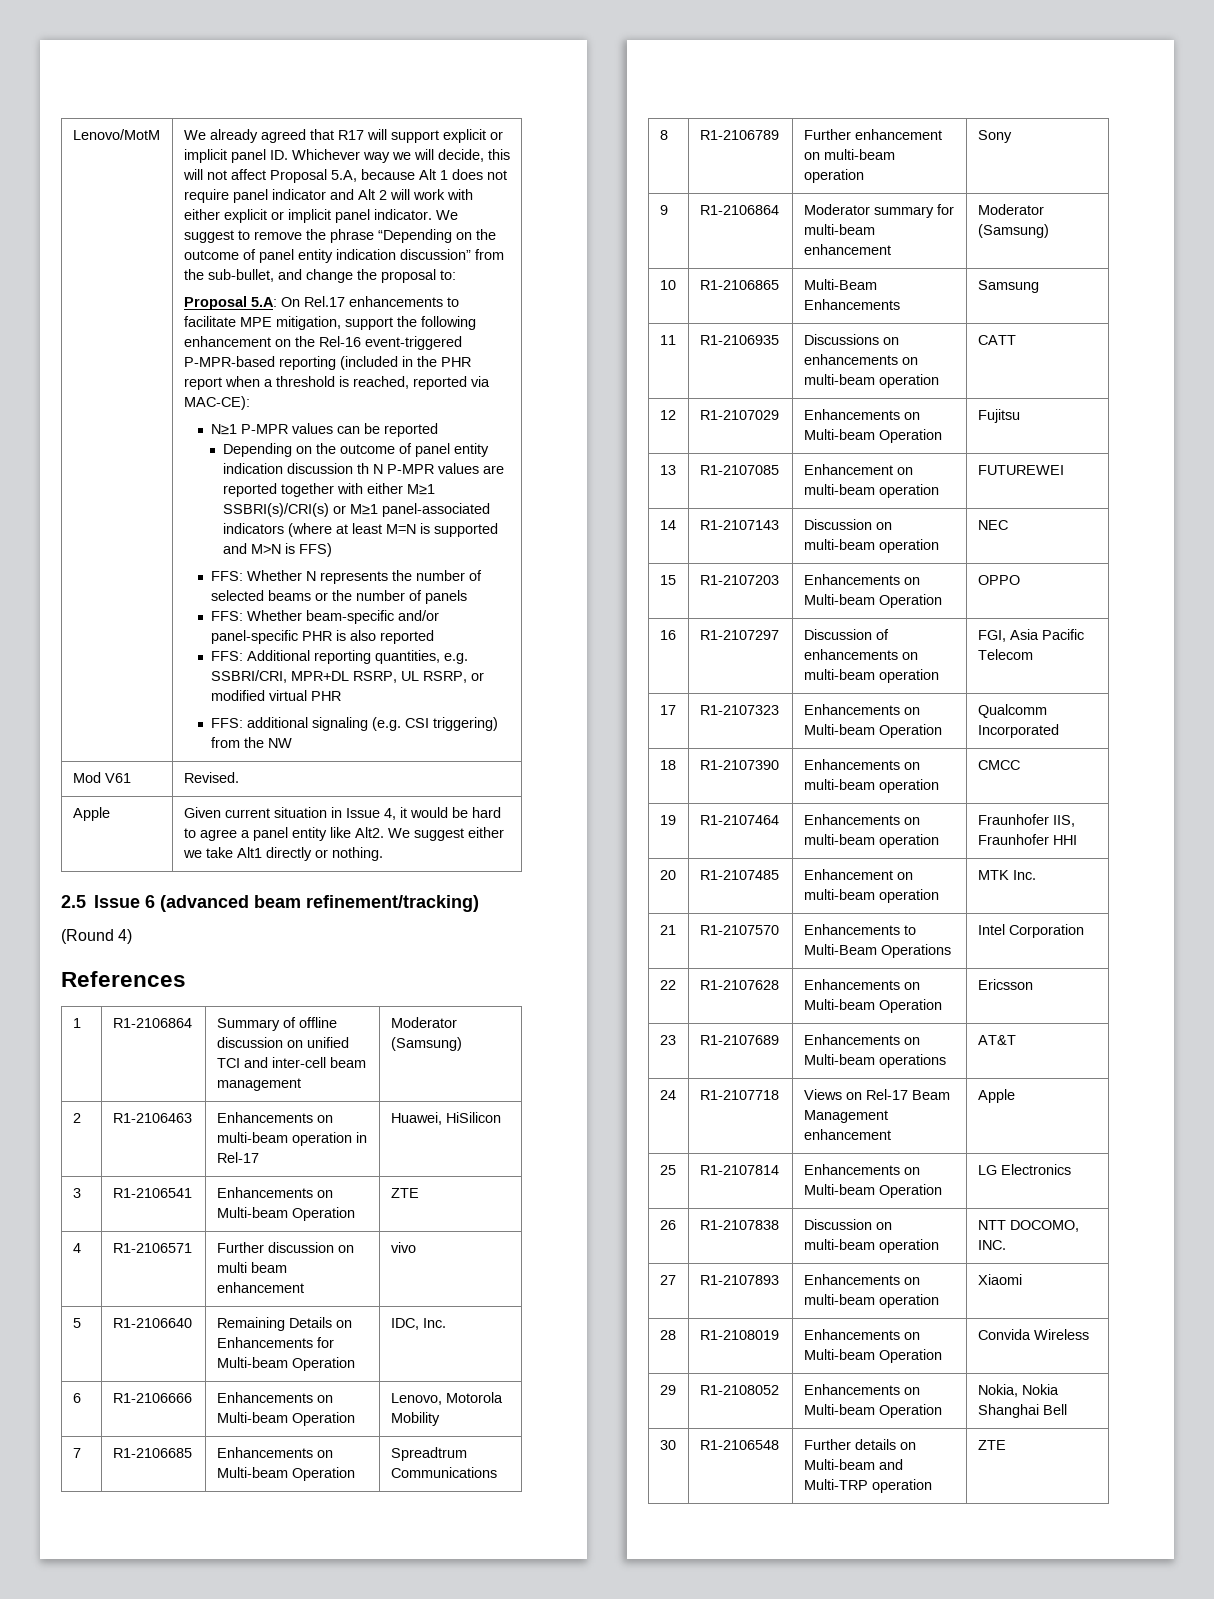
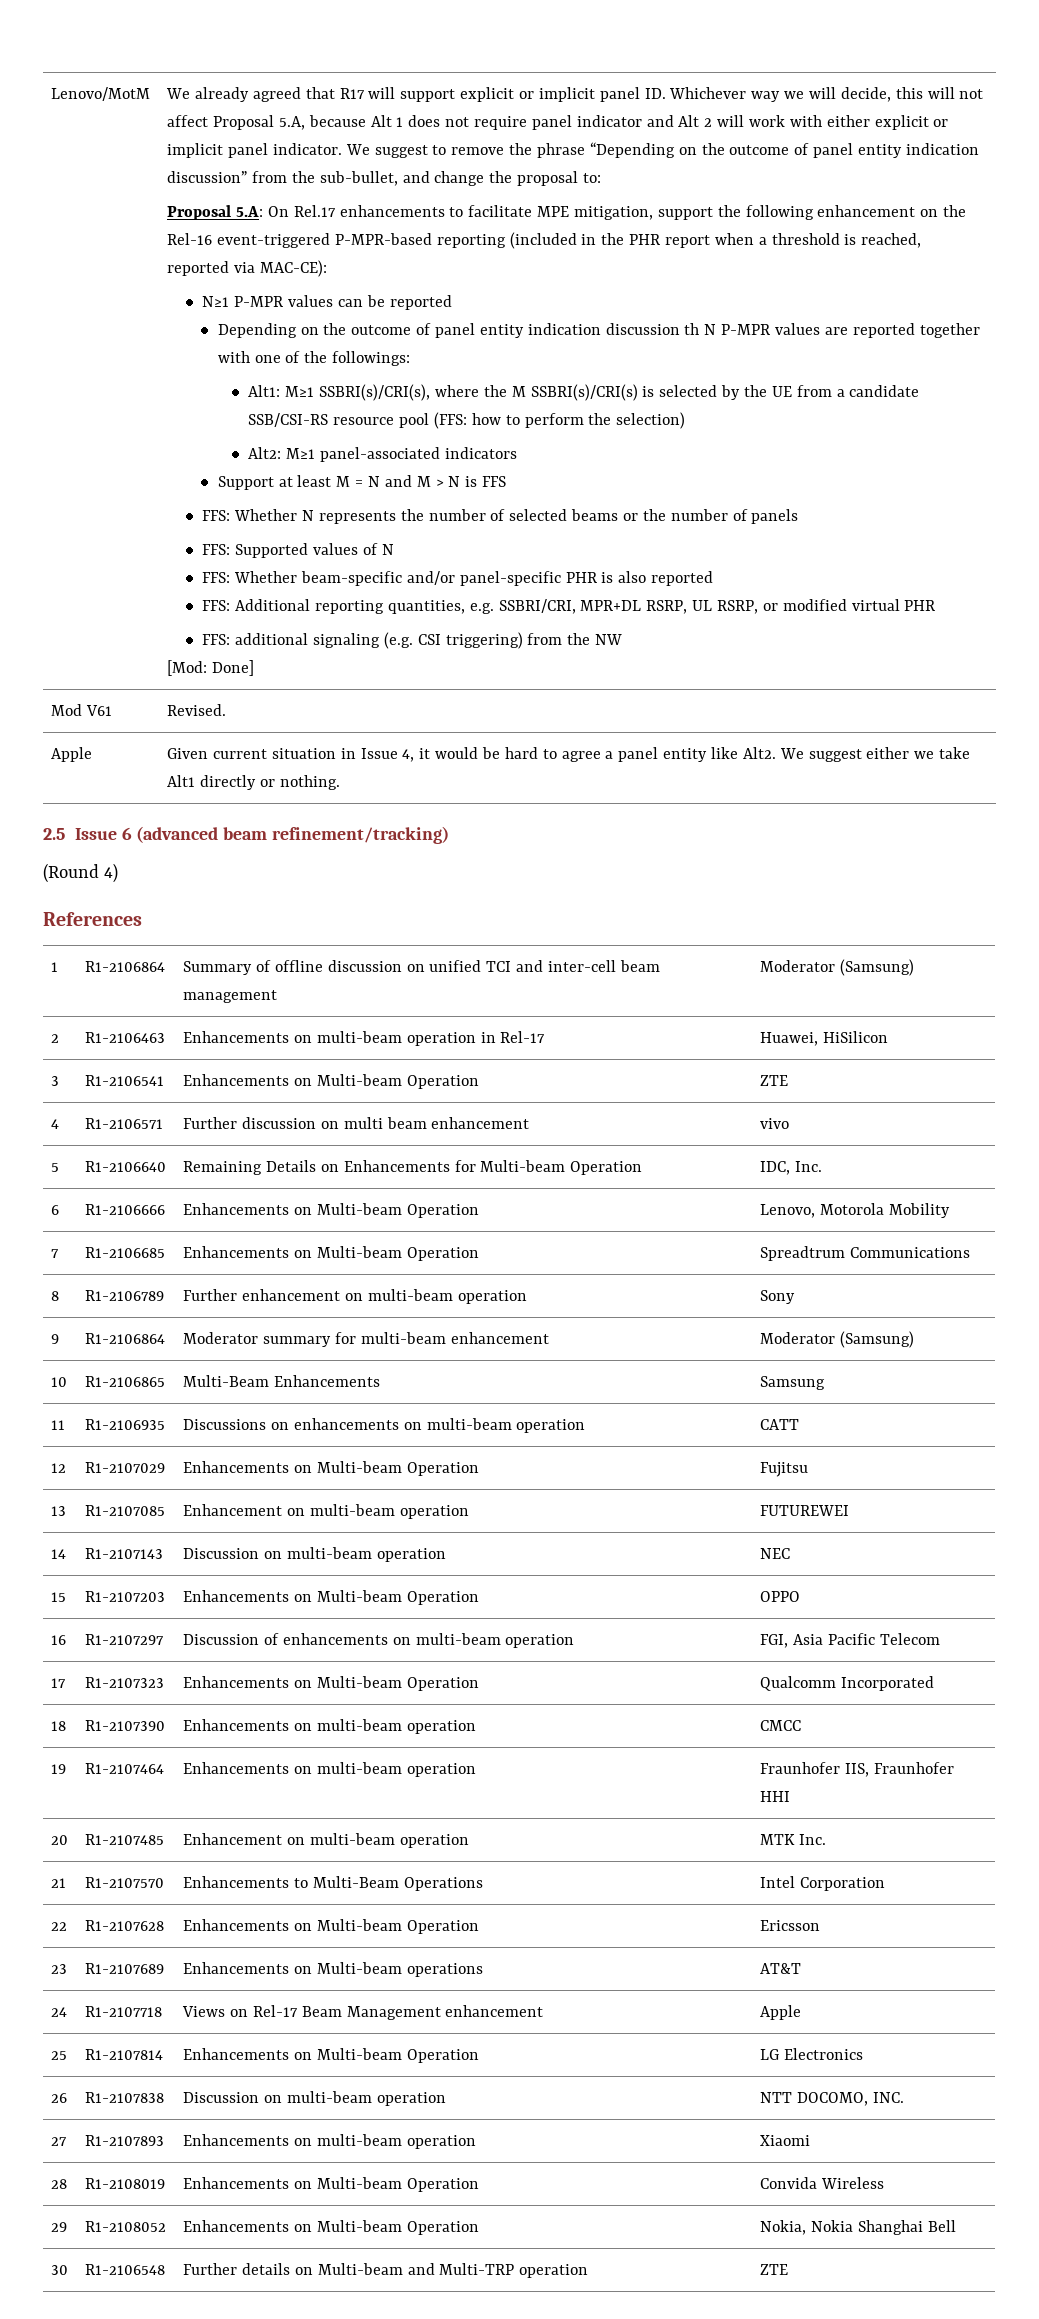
[366,483,435,495] [222,503,346,517] either M≥1 SSBRI(s)/CRI(s) or -> [254,351,411,366] [248,384,920,401] [248,412,686,429] [248,447,282,459] one of the followings: // Alt1: M≥1 SSBRI(s)/CRI(s), where the M SSBRI(s)/CRI(s) is selected by the UE from a candidate SSB/CSI-RS resource pool (FFS: how to perform the selection) // Alt2:
[287,523,332,537] (where -> [217,476,274,490] // Support
[385,523,498,537] [222,543,332,557] M=N is supported and M>N is FFS) -> [336,475,507,487] M = N and M > N is FFS
(468, 597) none -> [202,543,394,558] // FFS: Supported values of N
(293, 743) none -> [167,660,254,676] // [Mod: Done]

